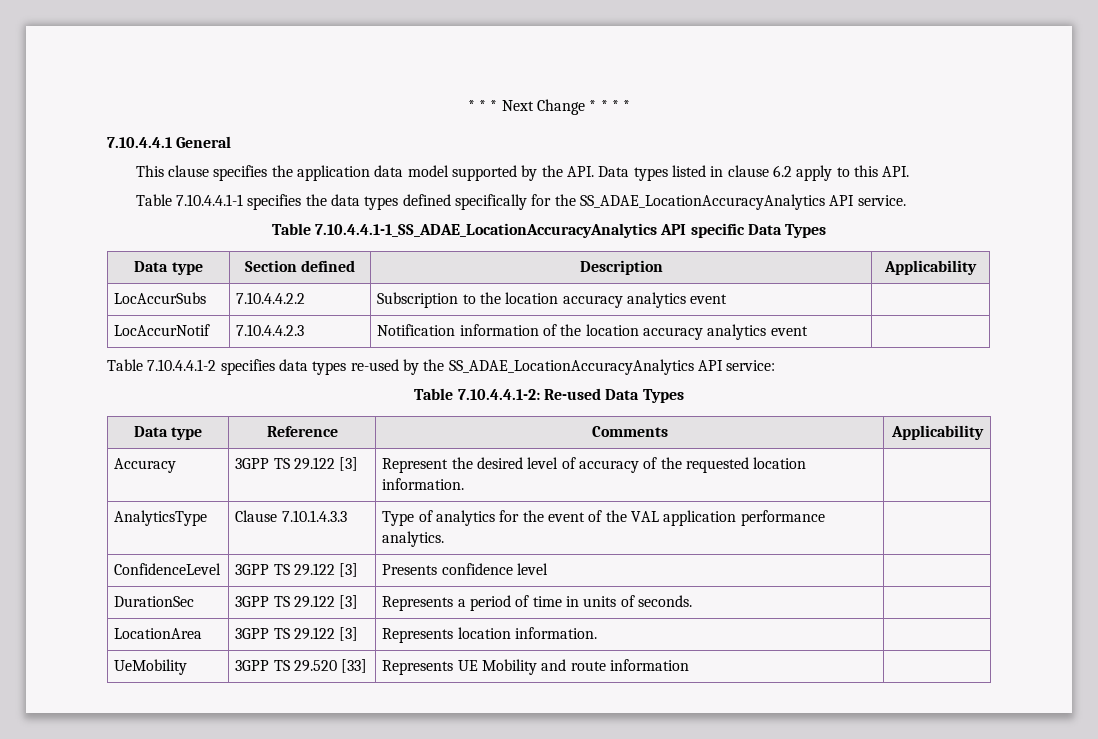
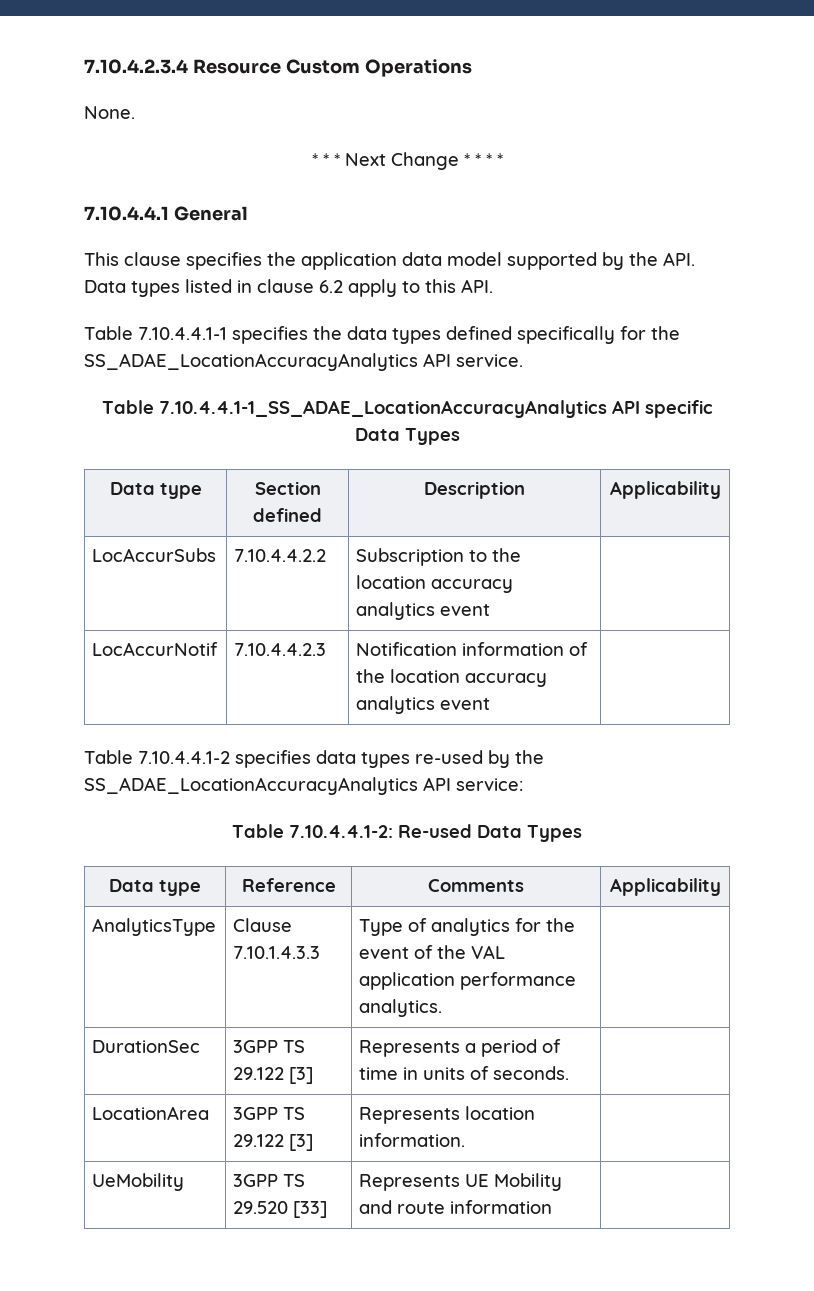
(467, 105) none -> [84,59,472,77] [84,106,135,119] 7.10.4.2.3.4 Resource Custom Operations // None. //
[114,458,177,473] [235,457,359,471] [382,457,807,473] [382,478,465,490] // Accuracy | 3GPP TS 29.122 [3] | Represent the desired level of accuracy of the requested location information. | -> (721, 887) none
[114,563,222,575] [235,563,359,577] [382,563,549,575] // ConfidenceLevel | 3GPP TS 29.122 [3] | Presents confidence level | -> (443, 1008) none

